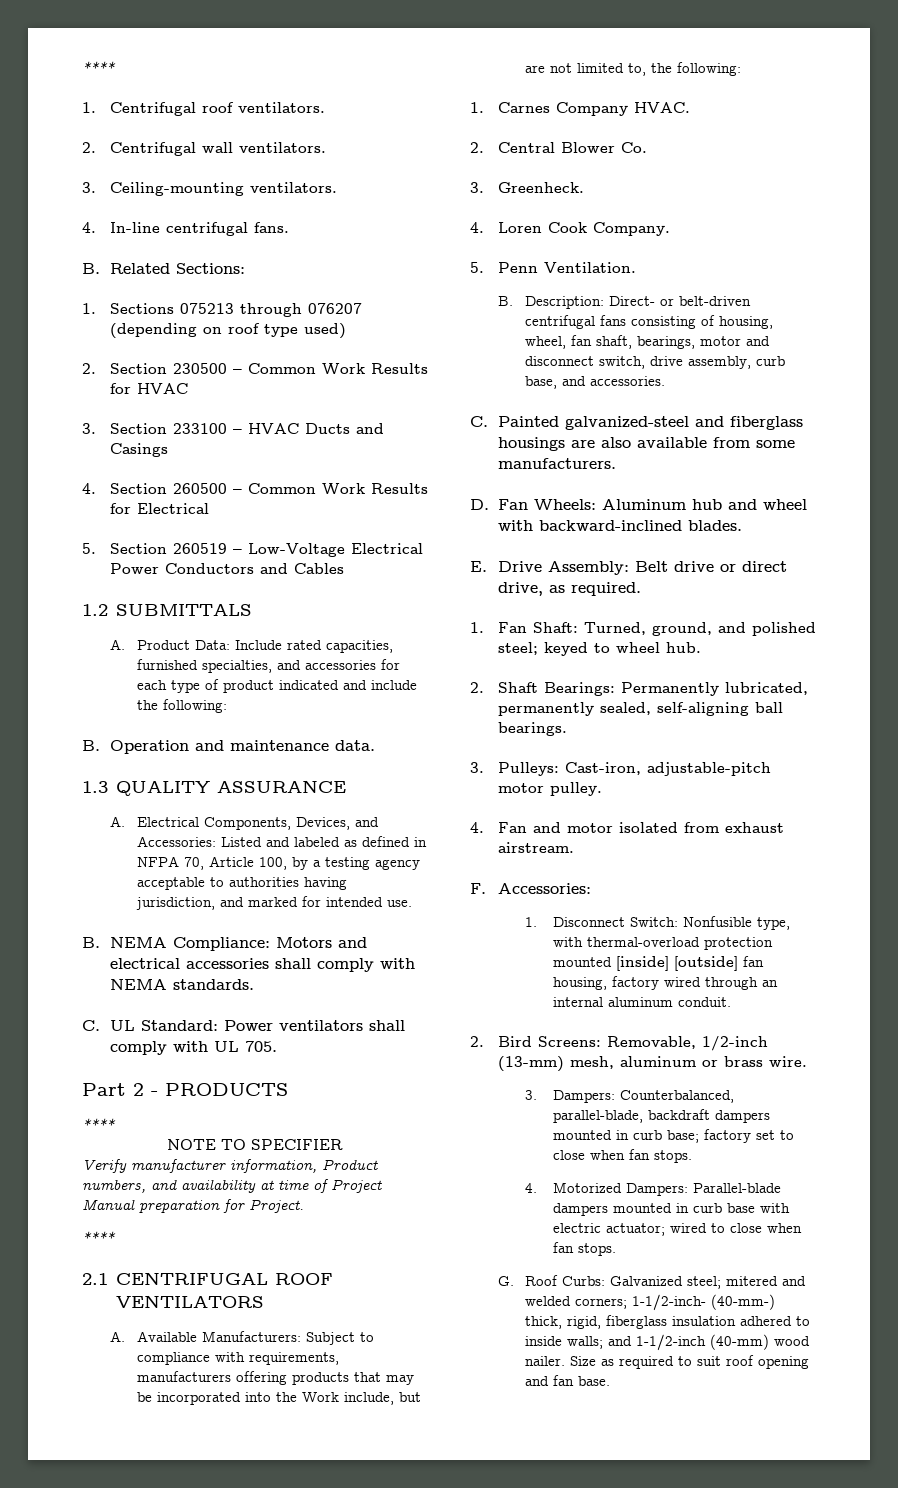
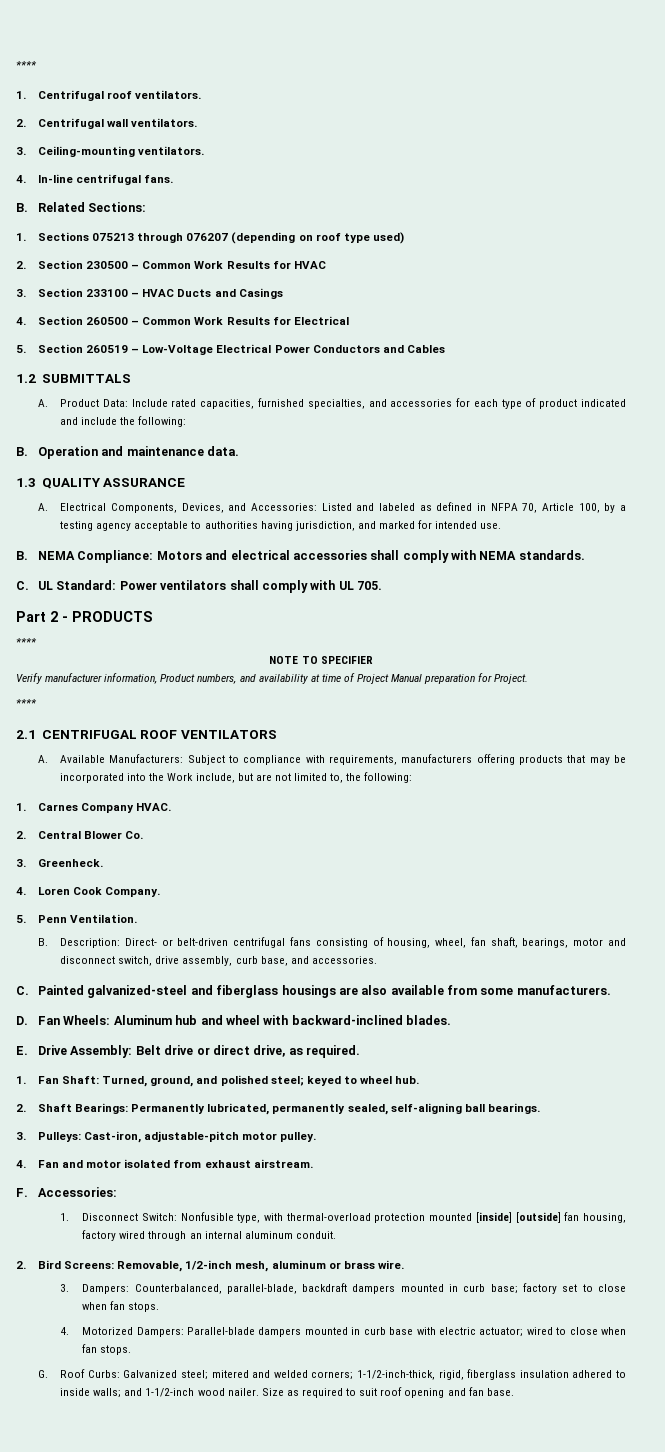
[497,1056,564,1072] (13-mm) -> (233, 1265) none
[632,1294,776,1311] [525,1316,563,1329] 1-1/2-inch- (40-mm-) thick, -> [356,1370,435,1380] 1-1/2-inch-thick,
[710,1334,770,1350] (40-mm) -> (195, 1392) none

